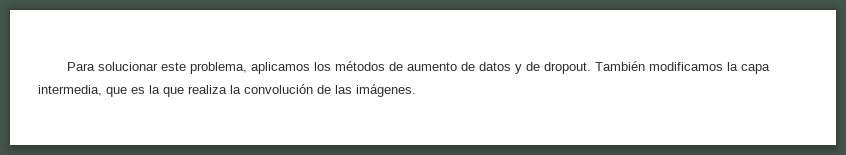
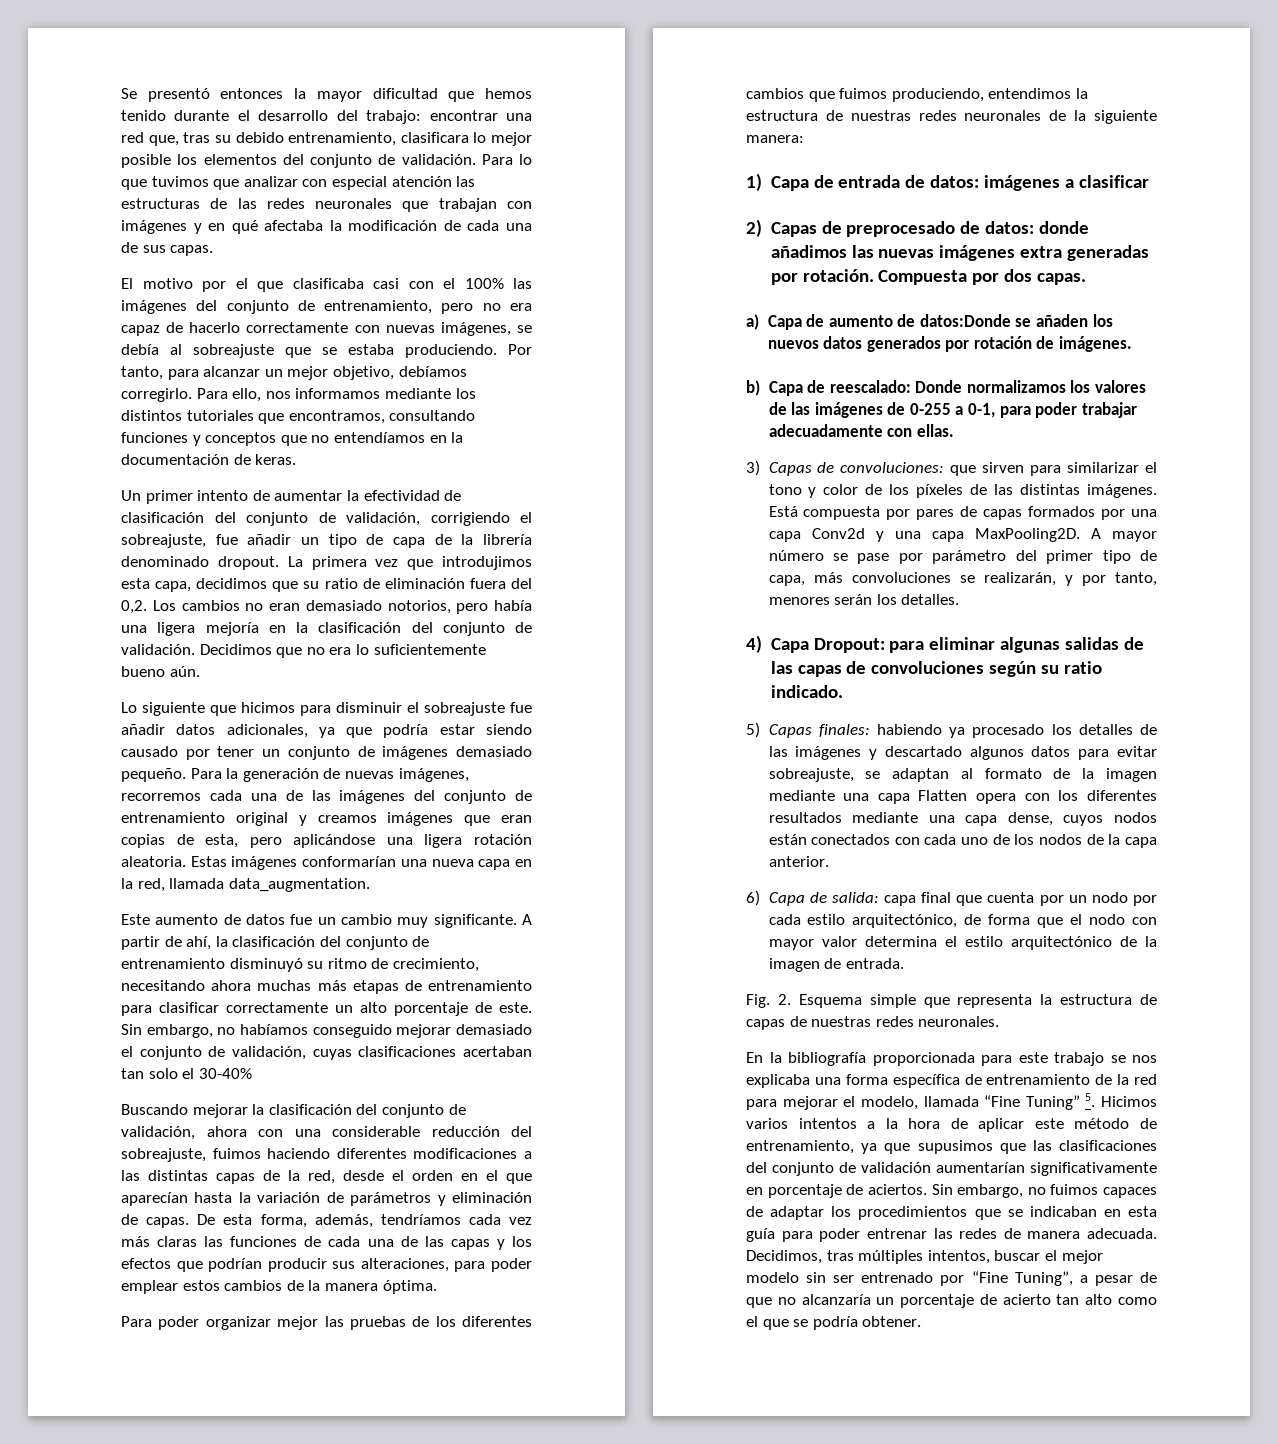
[67,61,771,74] [38,84,416,97] Para solucionar este problema, aplicamos los métodos de aumento de datos y de dropout. También modificamos la capa intermedia, que es la que realiza la convolución de las imágenes. -> [121,88,532,102] [121,110,532,124] [121,132,532,146] [121,154,532,168] [121,176,476,190] [121,198,532,212] [121,220,532,234] [121,242,214,256] [121,278,532,292] [121,300,532,314] [121,322,532,336] [121,344,532,358] [121,366,467,380] [121,388,476,402] [121,410,476,424] [121,432,464,446] [121,454,297,465] [121,490,462,504] [121,512,532,526] [121,534,532,548] [121,556,532,570] [121,578,532,592] [121,600,532,614] [121,622,532,636] [121,644,486,658] [121,666,200,677] [121,702,532,716] [121,724,532,738] [121,746,532,760] [121,768,469,782] [121,790,532,804] [121,812,532,826] [121,834,532,848] [121,856,532,870] [121,878,370,892] [121,914,532,928] [121,936,430,950] [121,958,479,972] [121,980,532,994] [121,1002,532,1016] [121,1024,532,1038] [121,1046,532,1060] [121,1068,252,1079] [121,1104,466,1118] [121,1126,532,1140] [121,1148,532,1162] [121,1170,532,1184] [121,1192,532,1206] [121,1214,532,1228] [121,1236,532,1250] [121,1258,532,1272] [121,1280,437,1294] [121,1316,532,1330] [746,88,1088,102] [746,110,1157,124] [746,135,804,143] [746,173,1150,191] [746,219,1090,237] [770,245,1150,261] [770,269,1087,285] [746,314,1113,330] [767,336,1133,352] [746,380,1147,396] [768,402,1137,418] [768,424,954,437] [746,460,1157,476] [768,484,1157,498] [768,506,1157,520] [768,528,1157,542] [768,550,1157,564] [768,572,1157,586] [768,594,960,605] [746,635,1145,653] [770,661,1103,677] [770,685,843,698] [746,722,1157,738] [768,746,1157,760] [768,768,1157,782] [768,790,1157,804] [768,812,1157,826] [768,834,1157,848] [768,856,829,867] [746,890,1157,906] [768,914,1157,928] [768,936,1157,950] [768,958,904,972] [746,994,1157,1008] [746,1016,1000,1030] [746,1052,1157,1066] [746,1074,1157,1088] [746,1093,1157,1110] [746,1118,1157,1132] [746,1140,1157,1154] [746,1162,1157,1176] [746,1184,1157,1198] [746,1206,1157,1220] [746,1228,1157,1242] [746,1250,1103,1264] [746,1271,1157,1286] [746,1294,1157,1308] [746,1316,922,1330] Se presentó entonces la mayor dificultad que hemos tenido durante el desarrollo del trabajo: encontrar una red que, tras su debido entrenamiento, clasificara lo mejor posible los elementos del conjunto de validación. Para lo que tuvimos que analizar con especial atención las estructuras de las redes neuronales que trabajan con imágenes y en qué afectaba la modificación de cada una de sus capas. // El motivo por el que clasificaba casi con el 100% las imágenes del conjunto de entrenamiento, pero no era capaz de hacerlo correctamente con nuevas imágenes, se debía al sobreajuste que se estaba produciendo. Por tanto, para alcanzar un mejor objetivo, debíamos corregirlo. Para ello, nos informamos mediante los distintos tutoriales que encontramos, consultando funciones y conceptos que no entendíamos en la documentación de keras. // Un primer intento de aumentar la efectividad de clasificación del conjunto de validación, corrigiendo el sobreajuste, fue añadir un tipo de capa de la librería denominado dropout. La primera vez que introdujimos esta capa, decidimos que su ratio de eliminación fuera del 0,2. Los cambios no eran demasiado notorios, pero había una ligera mejoría en la clasificación del conjunto de validación. Decidimos que no era lo suficientemente bueno aún. // Lo siguiente que hicimos para disminuir el sobreajuste fue añadir datos adicionales, ya que podría estar siendo causado por tener un conjunto de imágenes demasiado pequeño. Para la generación de nuevas imágenes, recorremos cada una de las imágenes del conjunto de entrenamiento original y creamos imágenes que eran copias de esta, pero aplicándose una ligera rotación aleatoria. Estas imágenes conformarían una nueva capa en la red, llamada data_augmentation. // Este aumento de datos fue un cambio muy significante. A partir de ahí, la clasificación del conjunto de entrenamiento disminuyó su ritmo de crecimiento, necesitando ahora muchas más etapas de entrenamiento para clasificar correctamente un alto porcentaje de este. Sin embargo, no habíamos conseguido mejorar demasiado el conjunto de validación, cuyas clasificaciones acertaban tan solo el 30-40% // Buscando mejorar la clasificación del conjunto de validación, ahora con una considerable reducción del sobreajuste, fuimos haciendo diferentes modificaciones a las distintas capas de la red, desde el orden en el que aparecían hasta la variación de parámetros y eliminación de capas. De esta forma, además, tendríamos cada vez más claras las funciones de cada una de las capas y los efectos que podrían producir sus alteraciones, para poder emplear estos cambios de la manera óptima. // Para poder organizar mejor las pruebas de los diferentes cambios que fuimos produciendo, entendimos la estructura de nuestras redes neuronales de la siguiente manera: // 1) Capa de entrada de datos: imágenes a clasificar // 2) Capas de preprocesado de datos: donde añadimos las nuevas imágenes extra generadas por rotación. Compuesta por dos capas. // a) Capa de aumento de datos:Donde se añaden los nuevos datos generados por rotación de imágenes. // b) Capa de reescalado: Donde normalizamos los valores de las imágenes de 0-255 a 0-1, para poder trabajar adecuadamente con ellas. // 3) Capas de convoluciones: que sirven para similarizar el tono y color de los píxeles de las distintas imágenes. Está compuesta por pares de capas formados por una capa Conv2d y una capa MaxPooling2D. A mayor número se pase por parámetro del primer tipo de capa, más convoluciones se realizarán, y por tanto, menores serán los detalles. // 4) Capa Dropout: para eliminar algunas salidas de las capas de convoluciones según su ratio indicado. // 5) Capas finales: habiendo ya procesado los detalles de las imágenes y descartado algunos datos para evitar sobreajuste, se adaptan al formato de la imagen mediante una capa Flatten opera con los diferentes resultados mediante una capa dense, cuyos nodos están conectados con cada uno de los nodos de la capa anterior. // 6) Capa de salida: capa final que cuenta por un nodo por cada estilo arquitectónico, de forma que el nodo con mayor valor determina el estilo arquitectónico de la imagen de entrada. // Fig. 2. Esquema simple que representa la estructura de capas de nuestras redes neuronales. // En la bibliografía proporcionada para este trabajo se nos explicaba una forma específica de entrenamiento de la red para mejorar el modelo, llamada “Fine Tuning” 5. Hicimos varios intentos a la hora de aplicar este método de entrenamiento, ya que supusimos que las clasificaciones del conjunto de validación aumentarían significativamente en porcentaje de aciertos. Sin embargo, no fuimos capaces de adaptar los procedimientos que se indicaban en esta guía para poder entrenar las redes de manera adecuada. Decidimos, tras múltiples intentos, buscar el mejor modelo sin ser entrenado por “Fine Tuning”, a pesar de que no alcanzaría un porcentaje de acierto tan alto como el que se podría obtener.

